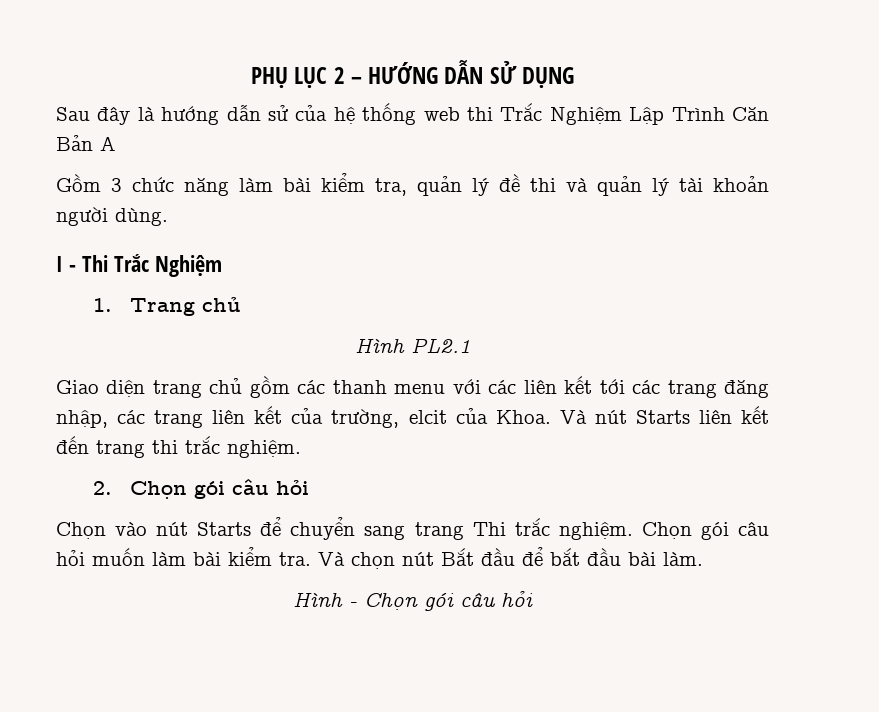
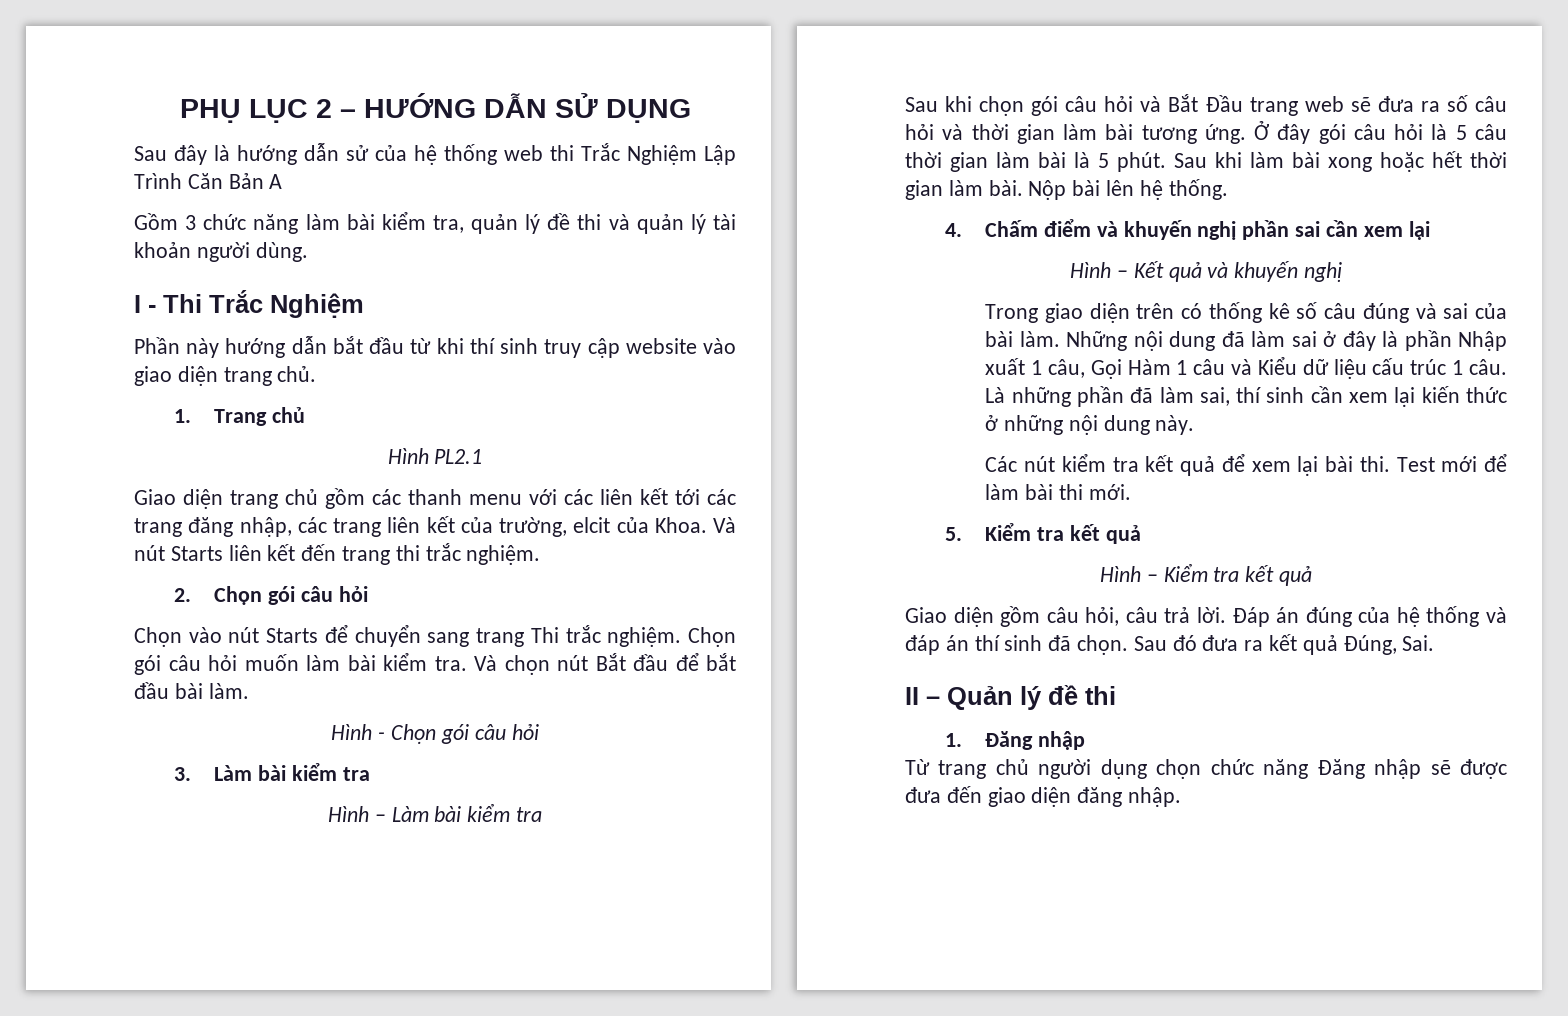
(222, 266) none -> [134,336,736,358] [134,366,317,386] // Phần này hướng dẫn bắt đầu từ khi thí sinh truy cập website vào giao diện trang chủ.
(533, 599) none -> [174,763,370,781] [327,804,543,822] [905,94,1507,116] [905,121,1507,144] [905,151,1507,172] [905,179,1228,200] [945,219,1430,240] [1070,261,1342,282] [985,302,1507,323] [985,330,1507,351] [985,357,1508,379] [985,386,1507,407] [985,415,1195,435] [985,454,1507,476] [985,484,1131,500] [945,523,1141,544] [1099,564,1313,586] [905,606,1507,627] [905,634,1435,655] [905,685,1116,710] [945,731,1086,750] [905,759,1507,779] [905,786,1182,807] // 3. Làm bài kiểm tra // Hình – Làm bài kiểm tra // Sau khi chọn gói câu hỏi và Bắt Đầu trang web sẽ đưa ra số câu hỏi và thời gian làm bài tương ứng. Ở đây gói câu hỏi là 5 câu thời gian làm bài là 5 phút. Sau khi làm bài xong hoặc hết thời gian làm bài. Nộp bài lên hệ thống. // 4. Chấm điểm và khuyến nghị phần sai cần xem lại // Hình – Kết quả và khuyến nghị // Trong giao diện trên có thống kê số câu đúng và sai của bài làm. Những nội dung đã làm sai ở đây là phần Nhập xuất 1 câu, Gọi Hàm 1 câu và Kiểu dữ liệu cấu trúc 1 câu. Là những phần đã làm sai, thí sinh cần xem lại kiến thức ở những nội dung này. // Các nút kiểm tra kết quả để xem lại bài thi. Test mới để làm bài thi mới. // 5. Kiểm tra kết quả // Hình – Kiểm tra kết quả // Giao diện gồm câu hỏi, câu trả lời. Đáp án đúng của hệ thống và đáp án thí sinh đã chọn. Sau đó đưa ra kết quả Đúng, Sai. // II – Quản lý đề thi // 1. Đăng nhập // Từ trang chủ người dụng chọn chức năng Đăng nhập sẽ được đưa đến giao diện đăng nhập.

